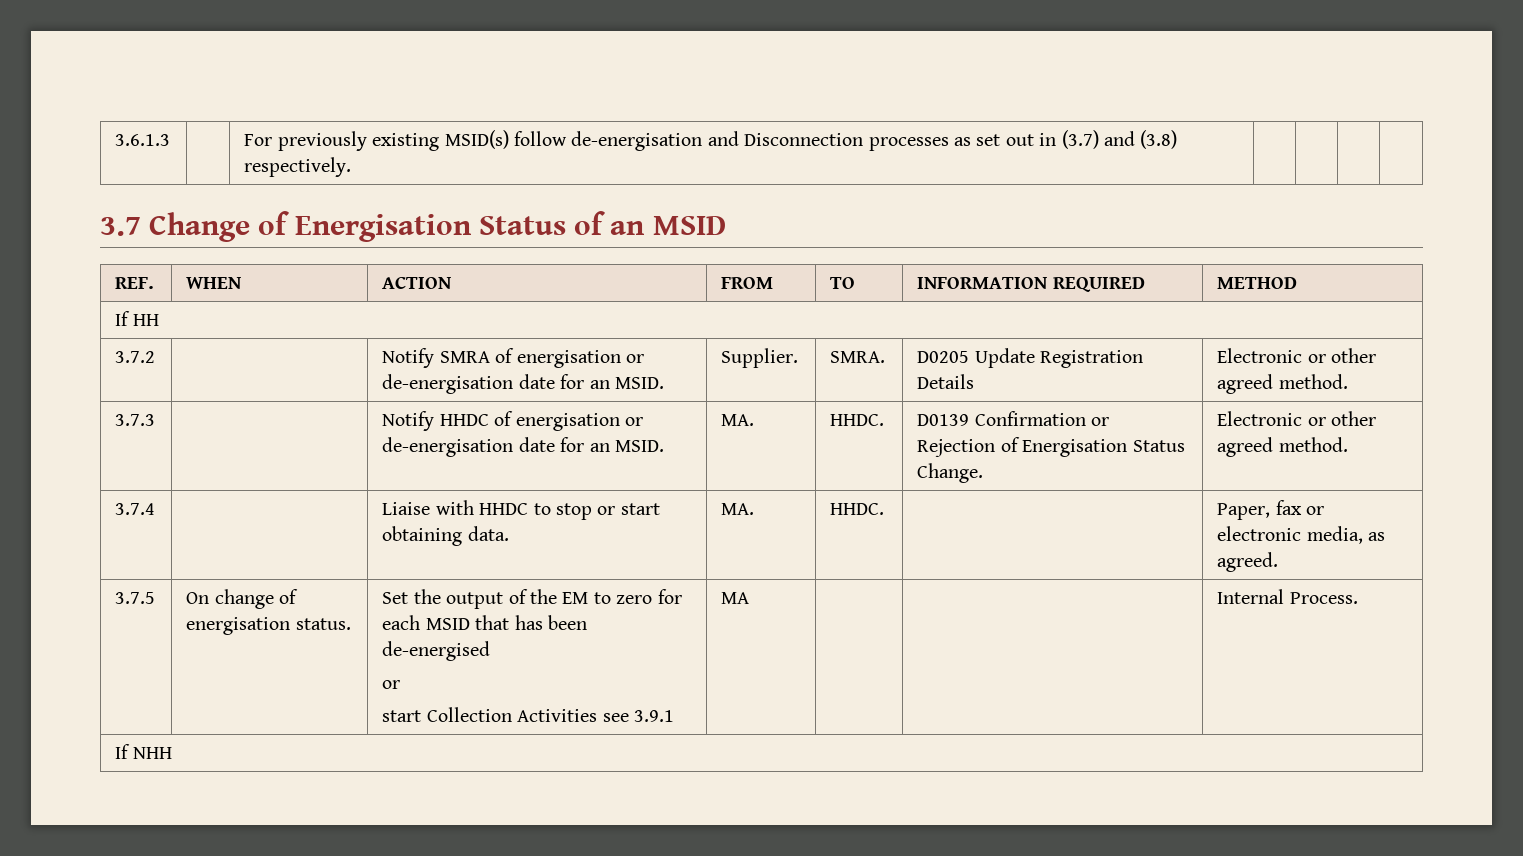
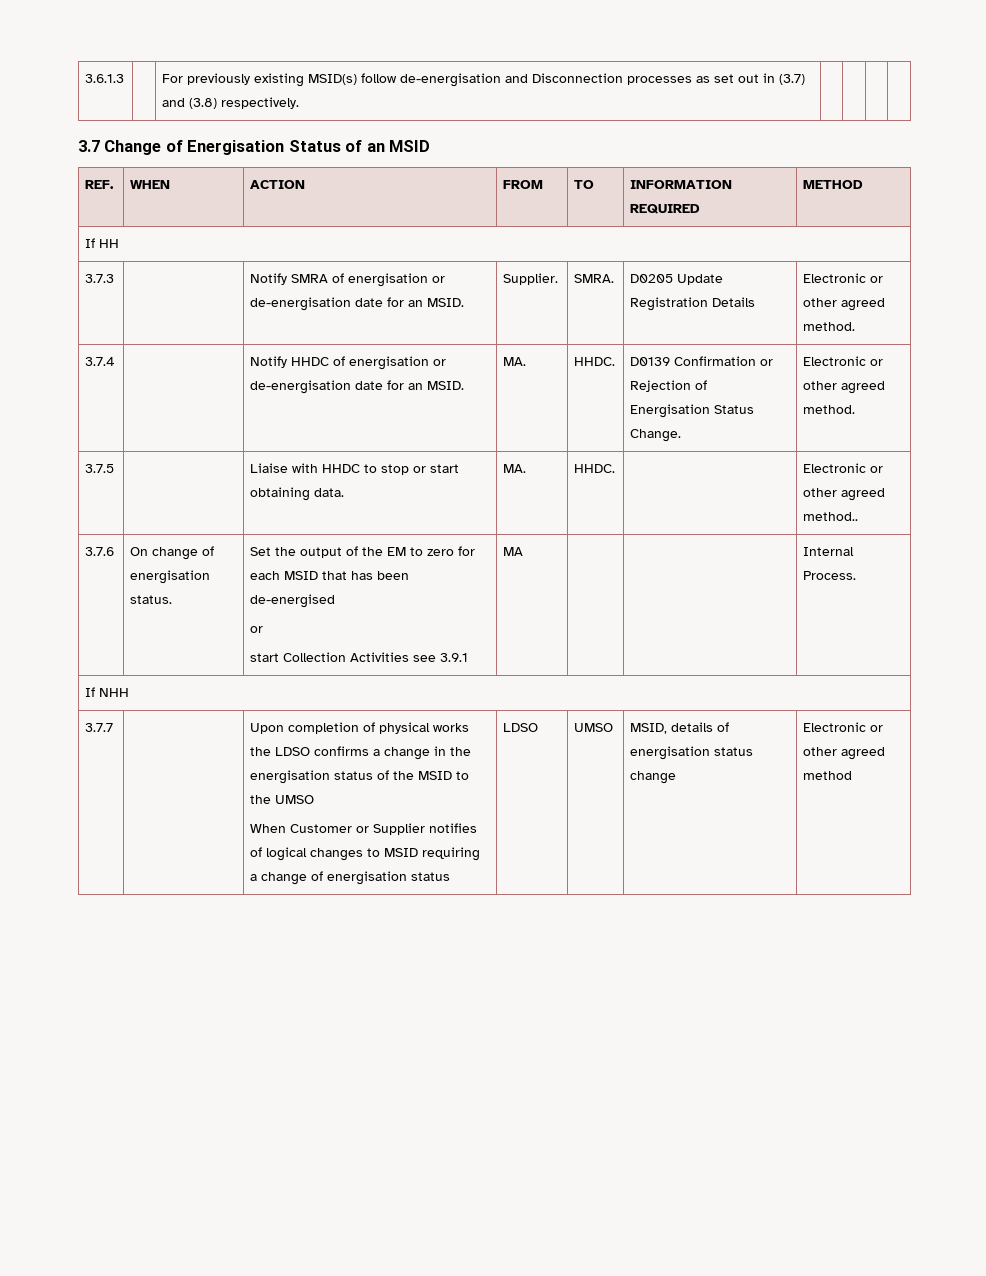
[115,351,156,363] 3.7.2 -> [85,274,115,283] 3.7.3
[115,414,156,426] 3.7.3 -> [85,357,116,366] 3.7.4
[115,503,156,515] 3.7.4 -> [85,464,115,473] 3.7.5
[1217,500,1325,520] [1217,526,1386,544] [1217,552,1279,572] [115,592,156,604] Paper, fax or electronic media, as agreed. // 3.7.5 -> [803,463,884,473] [803,488,886,501] [803,512,859,521] [85,547,115,556] Electronic or other agreed method.. // 3.7.6
(172, 753) none -> [85,723,114,732] [250,722,470,734] [250,746,472,760] [250,770,470,784] [250,795,315,804] [250,823,478,835] [250,847,481,861] [250,871,451,885] [503,723,539,732] [574,723,614,732] [630,722,730,734] [630,746,754,760] [630,771,677,784] [803,722,884,732] [803,747,886,760] [803,771,853,780] // 3.7.7 | | Upon completion of physical works the LDSO confirms a change in the energisation status of the MSID to the UMSO // When Customer or Supplier notifies of logical changes to MSID requiring a change of energisation status | LDSO | UMSO | MSID, details of energisation status change | Electronic or other agreed method

